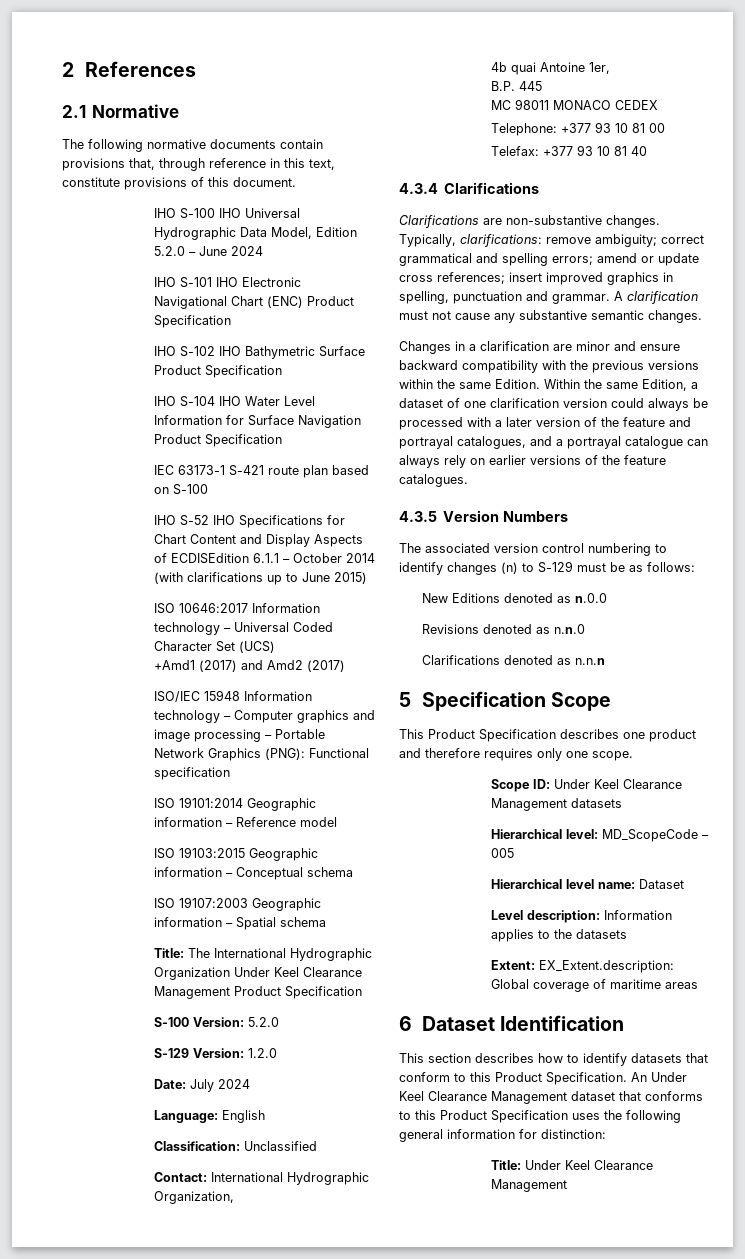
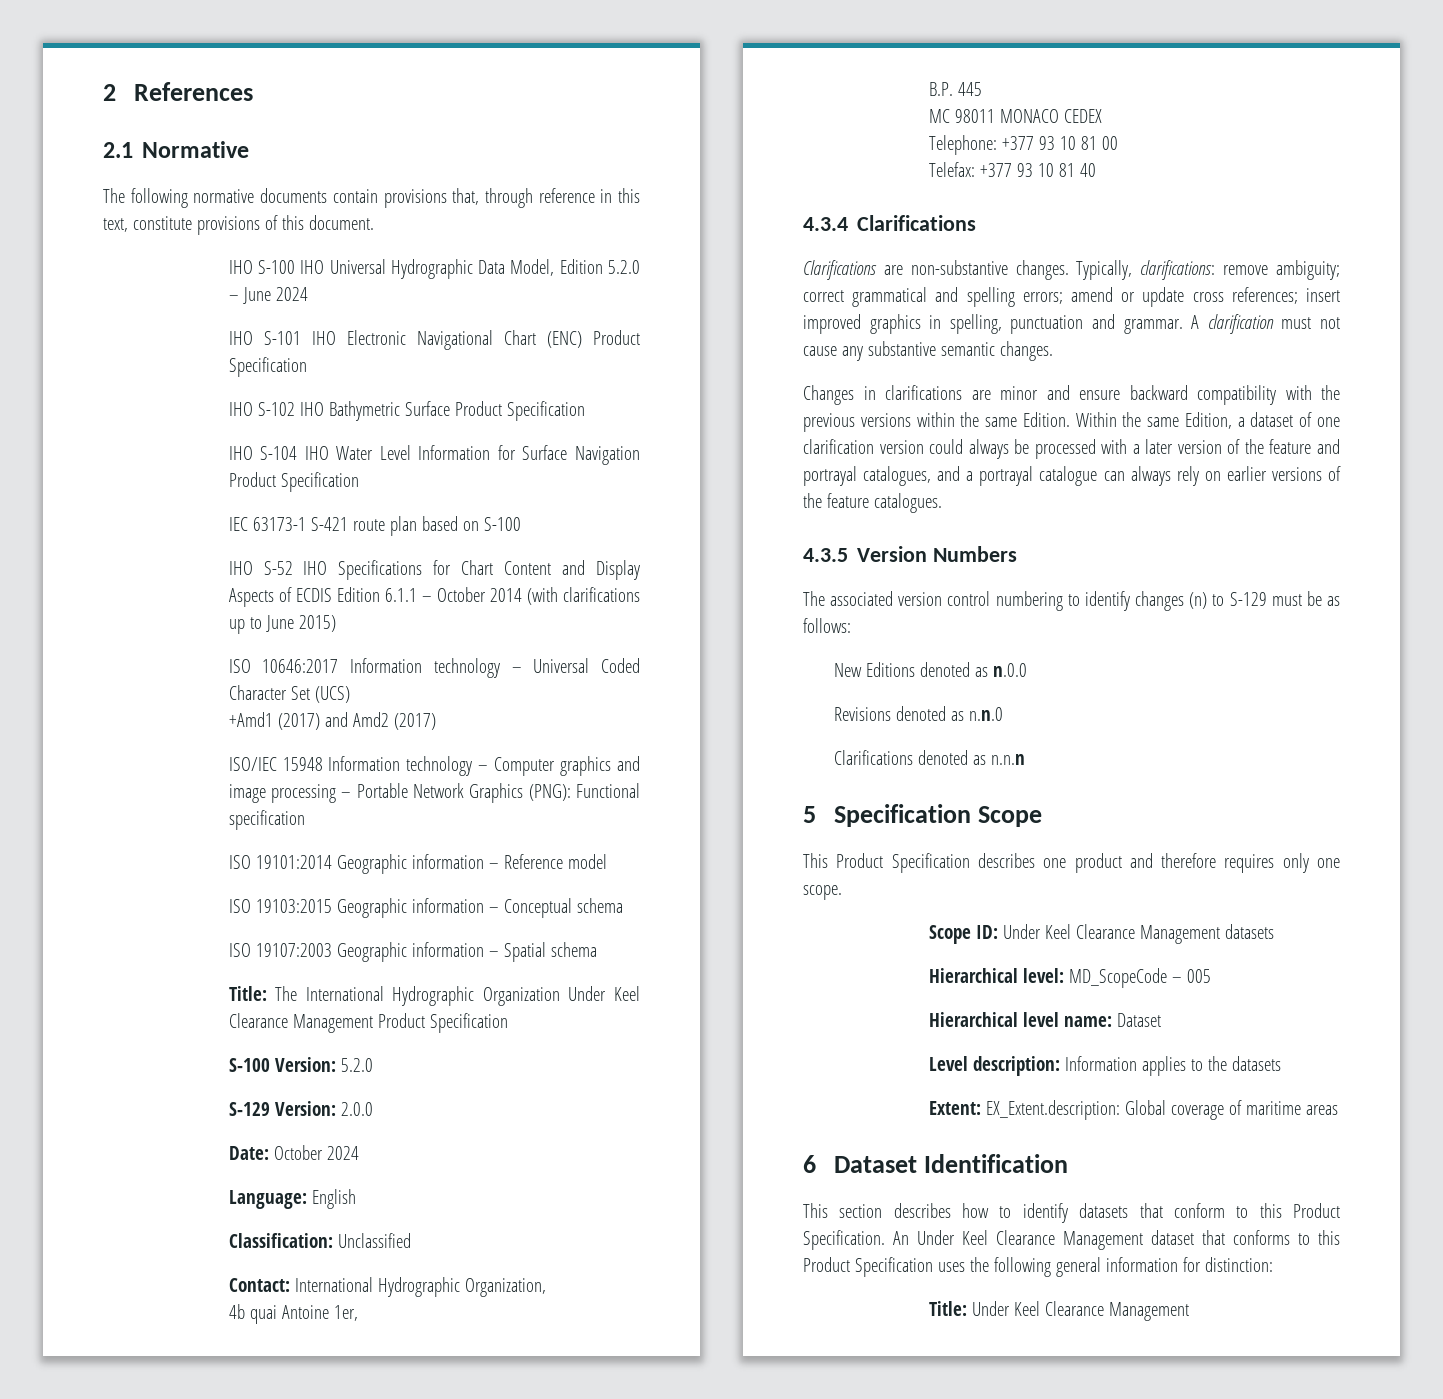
[170,553,249,564] ECDISEdition -> [295,587,380,602] ECDIS Edition
[247,1048,277,1058] 1.2.0 -> [340,1102,373,1116] 2.0.0
[189,1079,214,1092] July -> [273,1145,323,1160] October
[469,341,549,351] a clarification -> [885,385,962,400] clarifications

